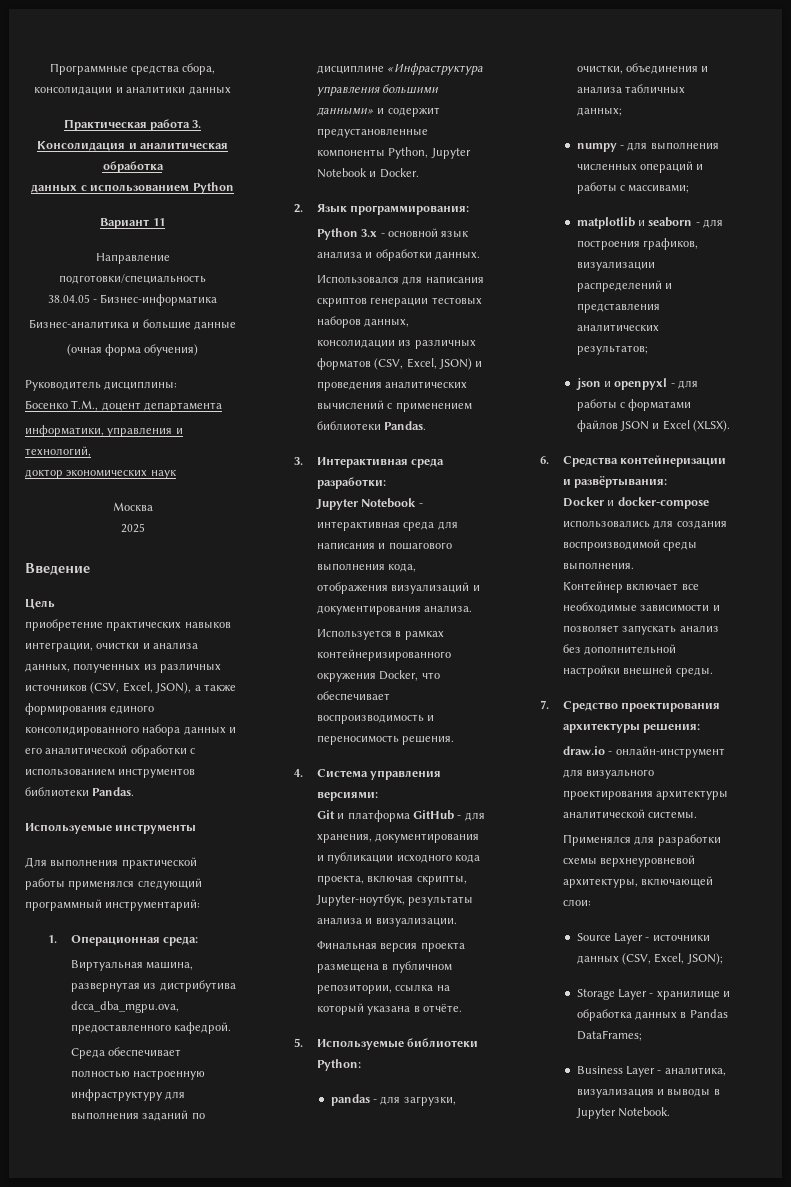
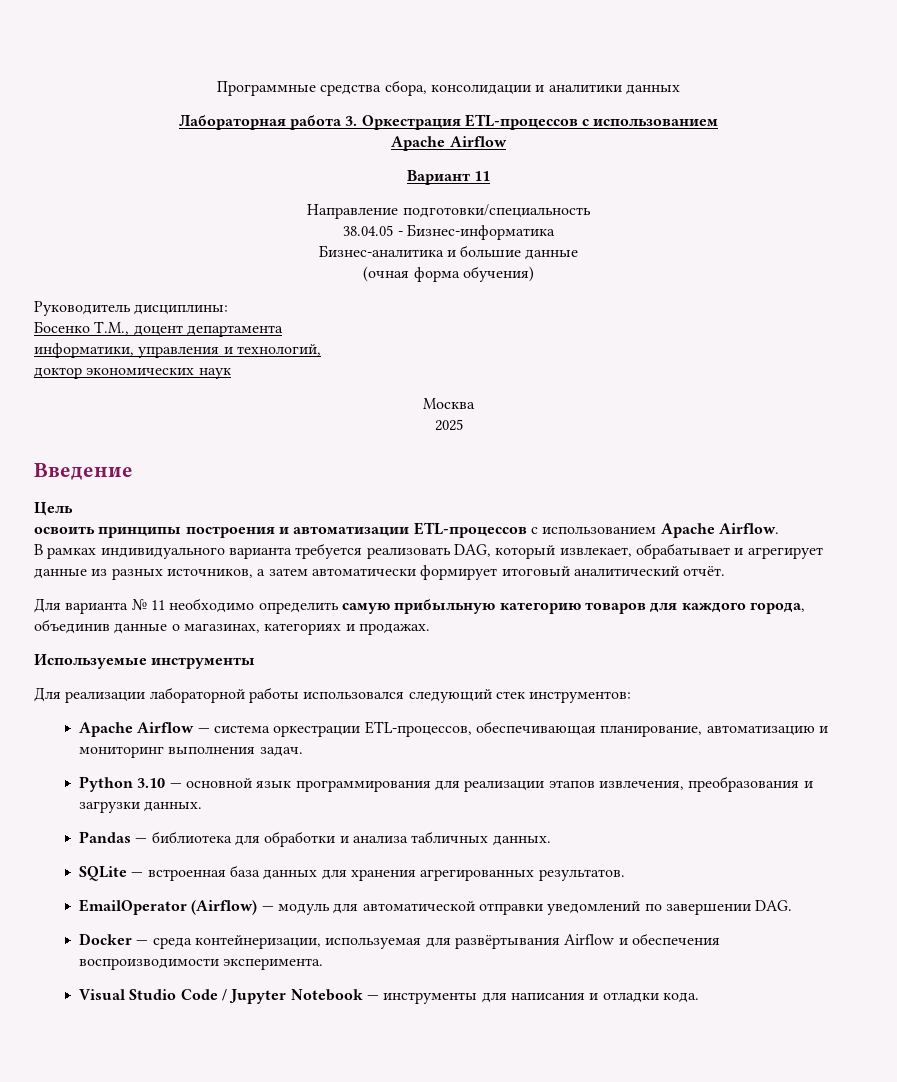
[63,119,147,131] Практическая -> [178,114,286,130] Лабораторная
[37,141,228,151] [102,161,164,173] [31,182,234,194] Консолидация и аналитическая обработка // данных с использованием Python -> [361,114,719,130] [391,136,507,151] Оркестрация ETL-процессов с использованием // Apache Airflow
[25,619,231,631] [25,642,199,652] [25,663,222,673] [25,682,236,694] [25,703,155,715] [25,724,237,736] [25,745,196,757] [25,768,196,778] [25,787,135,796] [25,823,197,834] [25,857,197,869] [25,878,202,890] [25,899,201,911] [47,935,199,946] [70,960,194,971] [70,980,236,992] [70,1001,179,1013] [70,1022,232,1034] [70,1047,182,1059] [70,1070,206,1080] [70,1089,186,1101] [70,1110,205,1121] [316,63,484,75] [316,84,440,96] [315,107,440,117] [316,128,428,138] [316,147,471,159] [316,168,419,178] [293,204,470,215] [316,228,469,240] [316,249,480,261] [316,275,484,285] [316,297,482,307] [316,316,410,328] [316,339,476,349] [316,358,483,370] [316,381,468,391] [316,400,472,412] [316,421,427,430] [293,457,445,468] [316,477,386,489] [315,498,423,510] [316,521,458,531] [316,542,452,550] [316,563,417,572] [316,582,480,594] [316,605,473,615] [316,629,444,640] [316,649,451,661] [316,670,440,682] [316,691,390,701] [316,714,435,724] [316,735,455,745] [293,769,442,780] [316,791,378,801] [316,810,485,822] [316,833,480,843] [316,852,480,864] [316,875,467,885] [315,894,474,906] [316,917,457,927] [316,941,465,952] [316,961,452,973] [316,984,450,994] [316,1003,462,1015] [293,1038,479,1050] [316,1059,361,1071] [330,1094,456,1106] [576,63,709,74] [576,84,685,94] [576,107,622,116] [576,142,719,152] [576,161,704,173] [576,182,690,194] [576,217,724,229] [576,238,698,250] [576,261,655,271] [576,280,672,292] [576,303,660,313] [576,324,659,331] [576,345,648,355] [575,378,699,390] [576,399,692,411] [576,420,731,432] [539,455,727,467] [562,476,668,488] [562,497,709,509] [562,520,727,529] [562,539,698,551] [562,562,634,570] [562,581,699,593] [562,602,720,613] [562,625,719,635] [562,644,677,655] [562,665,713,677] [539,700,721,712] [562,723,701,733] [562,746,725,758] [562,769,655,779] [562,790,729,800] [562,809,698,819] [562,834,721,846] [562,855,696,867] [562,876,714,888] [562,899,591,906] [576,933,710,944] [576,953,723,965] [576,989,731,1000] [576,1009,728,1021] [576,1030,642,1041] [576,1066,726,1077] [576,1088,720,1098] [575,1107,670,1119] приобретение практических навыков интеграции, очистки и анализа данных, полученных из различных источников (CSV, Excel, JSON), а также формирования единого консолидированного набора данных и его аналитической обработки с использованием инструментов библиотеки Pandas. // Используемые инструменты // Для выполнения практической работы применялся следующий программный инструментарий: // 1. Операционная среда: // Виртуальная машина, развернутая из дистрибутива dcca_dba_mgpu.ova, предоставленного кафедрой. // Среда обеспечивает полностью настроенную инфраструктуру для выполнения заданий по дисциплине «Инфраструктура управления большими данными» и содержит предустановленные компоненты Python, Jupyter Notebook и Docker. // 2. Язык программирования: // Python 3.x - основной язык анализа и обработки данных. // Использовался для написания скриптов генерации тестовых наборов данных, консолидации из различных форматов (CSV, Excel, JSON) и проведения аналитических вычислений с применением библиотеки Pandas. // 3. Интерактивная среда разработки: // Jupyter Notebook - интерактивная среда для написания и пошагового выполнения кода, отображения визуализаций и документирования анализа. // Используется в рамках контейнеризированного окружения Docker, что обеспечивает воспроизводимость и переносимость решения. // 4. Система управления версиями: // Git и платформа GitHub - для хранения, документирования и публикации исходного кода проекта, включая скрипты, Jupyter-ноутбук, результаты анализа и визуализации. // Финальная версия проекта размещена в публичном репозитории, ссылка на который указана в отчёте. // 5. Используемые библиотеки Python: // pandas - для загрузки, очистки, объединения и анализа табличных данных; // numpy - для выполнения численных операций и работы с массивами; // matplotlib и seaborn - для построения графиков, визуализации распределений и представления аналитических результатов; // json и openpyxl - для работы с форматами файлов JSON и Excel (XLSX). // 6. Средства контейнеризации и развёртывания: // Docker и docker-compose использовались для создания воспроизводимой среды выполнения. // Контейнер включает все необходимые зависимости и позволяет запускать анализ без дополнительной настройки внешней среды. // 7. Средство проектирования архитектуры решения: // draw.io - онлайн-инструмент для визуального проектирования архитектуры аналитической системы. // Применялся для разработки схемы верхнеуровневой архитектуры, включающей слои: // Source Layer - источники данных (CSV, Excel, JSON); // Storage Layer - хранилище и обработка данных в Pandas DataFrames; // Business Layer - аналитика, визуализация и выводы в Jupyter Notebook. -> [34,522,779,538] [34,543,823,559] [34,565,726,580] [34,598,805,614] [34,619,430,635] [34,654,256,669] [34,687,632,703] [79,721,828,737] [79,746,303,758] [79,776,813,792] [79,801,203,813] [79,831,551,847] [79,865,625,881] [79,899,793,915] [79,933,720,949] [79,958,324,970] [79,989,699,1004] освоить принципы построения и автоматизации ETL-процессов с использованием Apache Airflow. // В рамках индивидуального варианта требуется реализовать DAG, который извлекает, обрабатывает и агрегирует данные из разных источников, а затем автоматически формирует итоговый аналитический отчёт. // Для варианта № 11 необходимо определить самую прибыльную категорию товаров для каждого города, объединив данные о магазинах, категориях и продажах. // Используемые инструменты // Для реализации лабораторной работы использовался следующий стек инструментов: // Apache Airflow — система оркестрации ETL-процессов, обеспечивающая планирование, автоматизацию и мониторинг выполнения задач. // Python 3.10 — основной язык программирования для реализации этапов извлечения, преобразования и загрузки данных. // Pandas — библиотека для обработки и анализа табличных данных. // SQLite — встроенная база данных для хранения агрегированных результатов. // EmailOperator (Airflow) — модуль для автоматической отправки уведомлений по завершении DAG. // Docker — среда контейнеризации, используемая для развёртывания Airflow и обеспечения воспроизводимости эксперимента. // Visual Studio Code / Jupyter Notebook — инструменты для написания и отладки кода.

